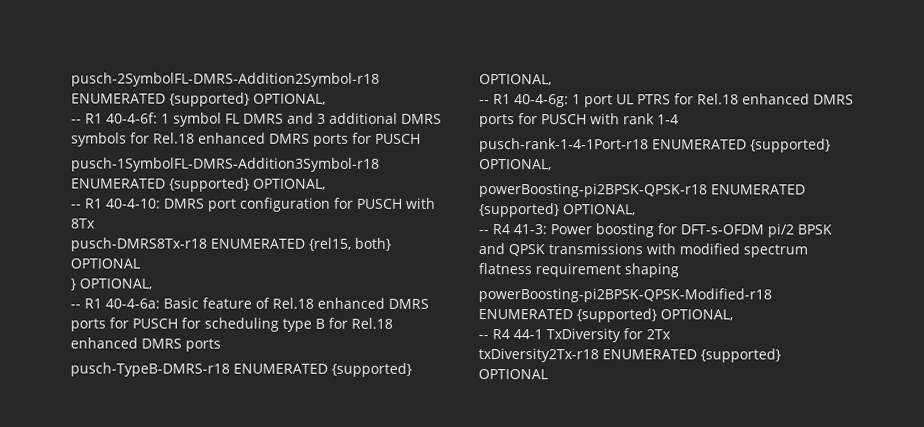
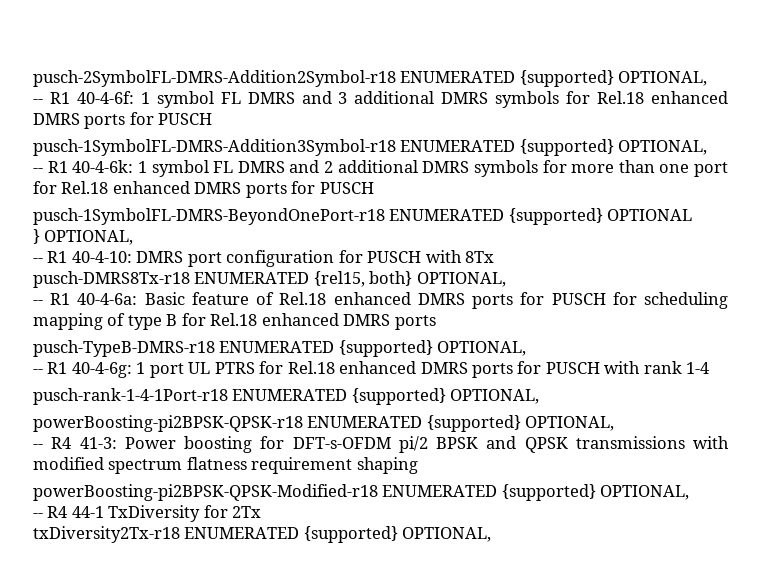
(326, 184) none -> [33,160,728,177] [33,181,374,198] [33,208,693,225] [33,229,134,245] // -- R1 40-4-6k: 1 symbol FL DMRS and 2 additional DMRS symbols for more than one port for Rel.18 enhanced DMRS ports for PUSCH // pusch-1SymbolFL-DMRS-BeyondOnePort-r18 ENUMERATED {supported} OPTIONAL // } OPTIONAL,
[70,258,140,269] [70,278,76,291] OPTIONAL // } -> (413, 278) none
(279, 324) none -> [33,313,126,330] mapping of
[478,369,548,380] OPTIONAL -> [402,527,492,542] OPTIONAL,

